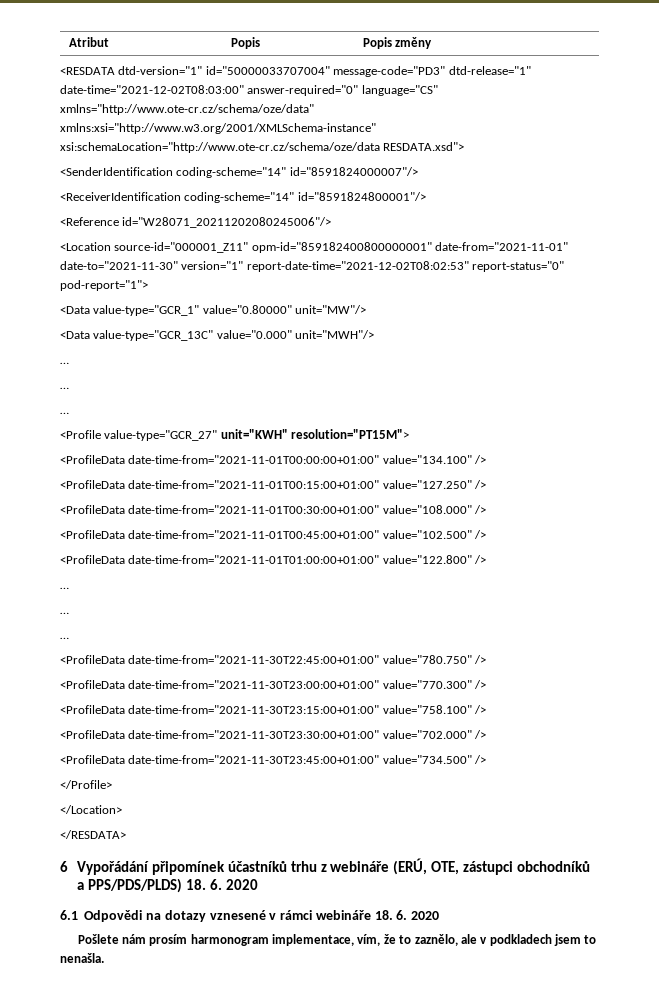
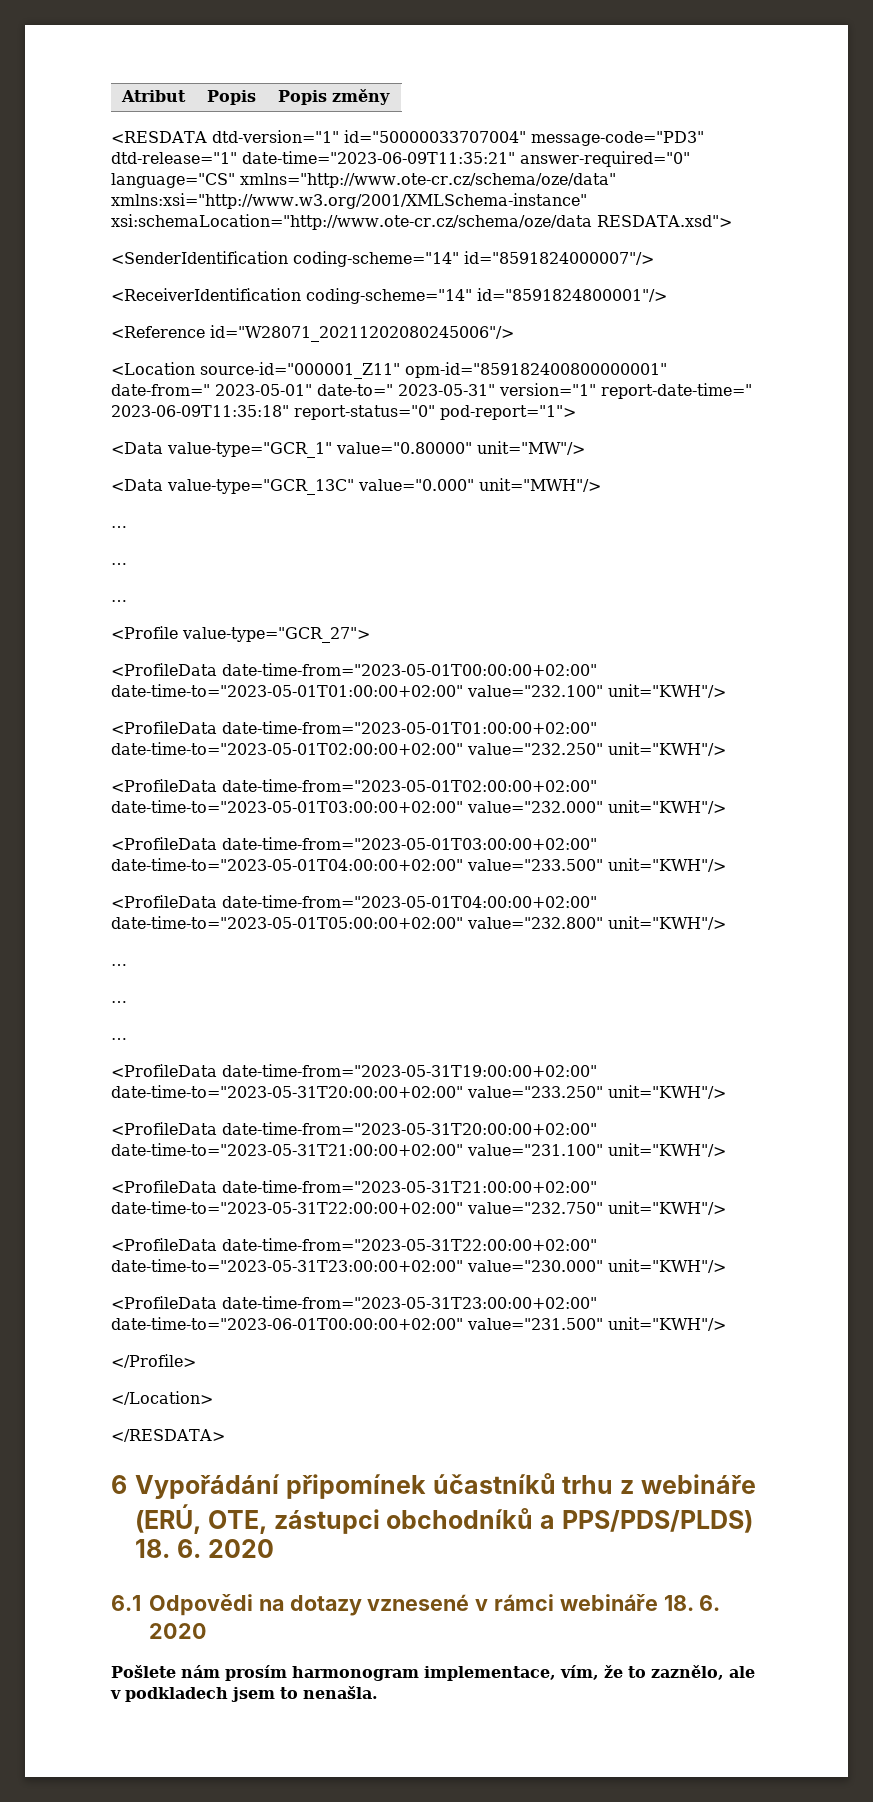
[60,85,244,94] date-time="2021-12-02T08:03:00" -> [242,151,515,164] date-time="2023-06-09T11:35:21"
[435,242,569,251] [60,261,469,272] date-from="2021-11-01" date-to="2021-11-30" version="1" report-date-time="2021-12-02T08:02:53" -> [111,383,752,399] [111,405,289,417] date-from=" 2023-05-01" date-to=" 2023-05-31" version="1" report-date-time=" 2023-06-09T11:35:18"
[104,429,410,441] [60,455,487,464] [60,480,487,489] [60,505,487,514] [60,530,487,539] [60,555,487,564] [60,587,69,589] [60,612,69,614] [60,637,69,639] [60,655,487,664] [60,680,487,689] [60,705,487,714] [60,730,487,739] [60,755,487,764] value-type="GCR_27" unit="KWH" resolution="PT15M"> // <ProfileData date-time-from="2021-11-01T00:00:00+01:00" value="134.100" /> // <ProfileData date-time-from="2021-11-01T00:15:00+01:00" value="127.250" /> // <ProfileData date-time-from="2021-11-01T00:30:00+01:00" value="108.000" /> // <ProfileData date-time-from="2021-11-01T00:45:00+01:00" value="102.500" /> // <ProfileData date-time-from="2021-11-01T01:00:00+01:00" value="122.800" /> // … // … // … // <ProfileData date-time-from="2021-11-30T22:45:00+01:00" value="780.750" /> // <ProfileData date-time-from="2021-11-30T23:00:00+01:00" value="770.300" /> // <ProfileData date-time-from="2021-11-30T23:15:00+01:00" value="758.100" /> // <ProfileData date-time-from="2021-11-30T23:30:00+01:00" value="702.000" /> // <ProfileData date-time-from="2021-11-30T23:45:00+01:00" value="734.500" /> -> [182,627,370,643] [111,663,597,676] [111,684,726,698] [111,721,597,734] [111,742,726,756] [111,779,597,792] [111,800,726,814] [111,837,597,850] [111,858,726,872] [111,895,597,908] [111,916,726,930] [111,964,127,966] [111,1001,127,1003] [111,1038,127,1040] [111,1064,597,1077] [111,1085,726,1099] [111,1122,597,1135] [111,1143,726,1157] [111,1180,597,1193] [111,1201,726,1215] [111,1238,597,1251] [111,1259,726,1273] [111,1296,597,1309] [111,1317,726,1331] value-type="GCR_27"> // <ProfileData date-time-from="2023-05-01T00:00:00+02:00" date-time-to="2023-05-01T01:00:00+02:00" value="232.100" unit="KWH"/> // <ProfileData date-time-from="2023-05-01T01:00:00+02:00" date-time-to="2023-05-01T02:00:00+02:00" value="232.250" unit="KWH"/> // <ProfileData date-time-from="2023-05-01T02:00:00+02:00" date-time-to="2023-05-01T03:00:00+02:00" value="232.000" unit="KWH"/> // <ProfileData date-time-from="2023-05-01T03:00:00+02:00" date-time-to="2023-05-01T04:00:00+02:00" value="233.500" unit="KWH"/> // <ProfileData date-time-from="2023-05-01T04:00:00+02:00" date-time-to="2023-05-01T05:00:00+02:00" value="232.800" unit="KWH"/> // … // … // … // <ProfileData date-time-from="2023-05-31T19:00:00+02:00" date-time-to="2023-05-31T20:00:00+02:00" value="233.250" unit="KWH"/> // <ProfileData date-time-from="2023-05-31T20:00:00+02:00" date-time-to="2023-05-31T21:00:00+02:00" value="231.100" unit="KWH"/> // <ProfileData date-time-from="2023-05-31T21:00:00+02:00" date-time-to="2023-05-31T22:00:00+02:00" value="232.750" unit="KWH"/> // <ProfileData date-time-from="2023-05-31T22:00:00+02:00" date-time-to="2023-05-31T23:00:00+02:00" value="230.000" unit="KWH"/> // <ProfileData date-time-from="2023-05-31T23:00:00+02:00" date-time-to="2023-06-01T00:00:00+02:00" value="231.500" unit="KWH"/>

